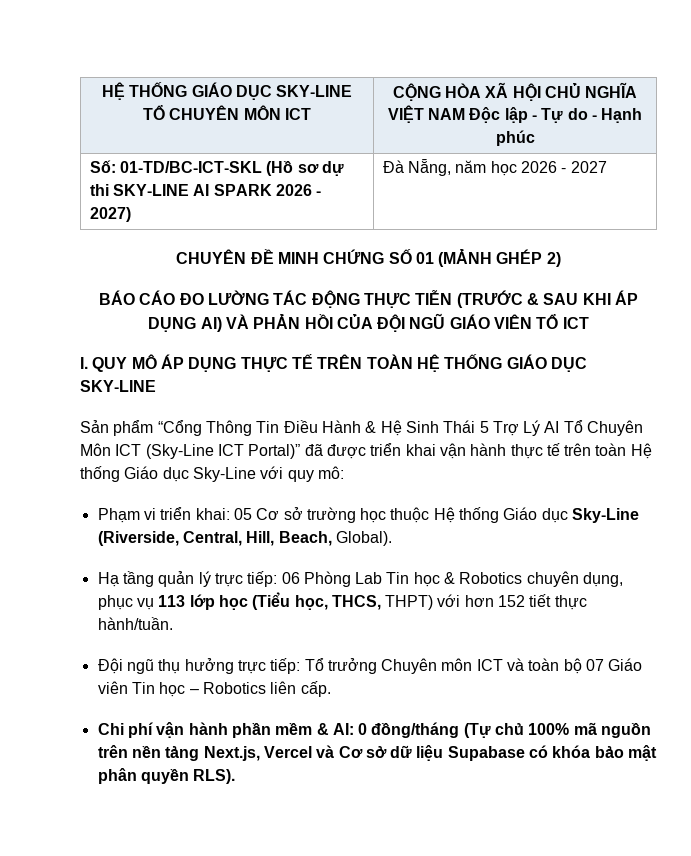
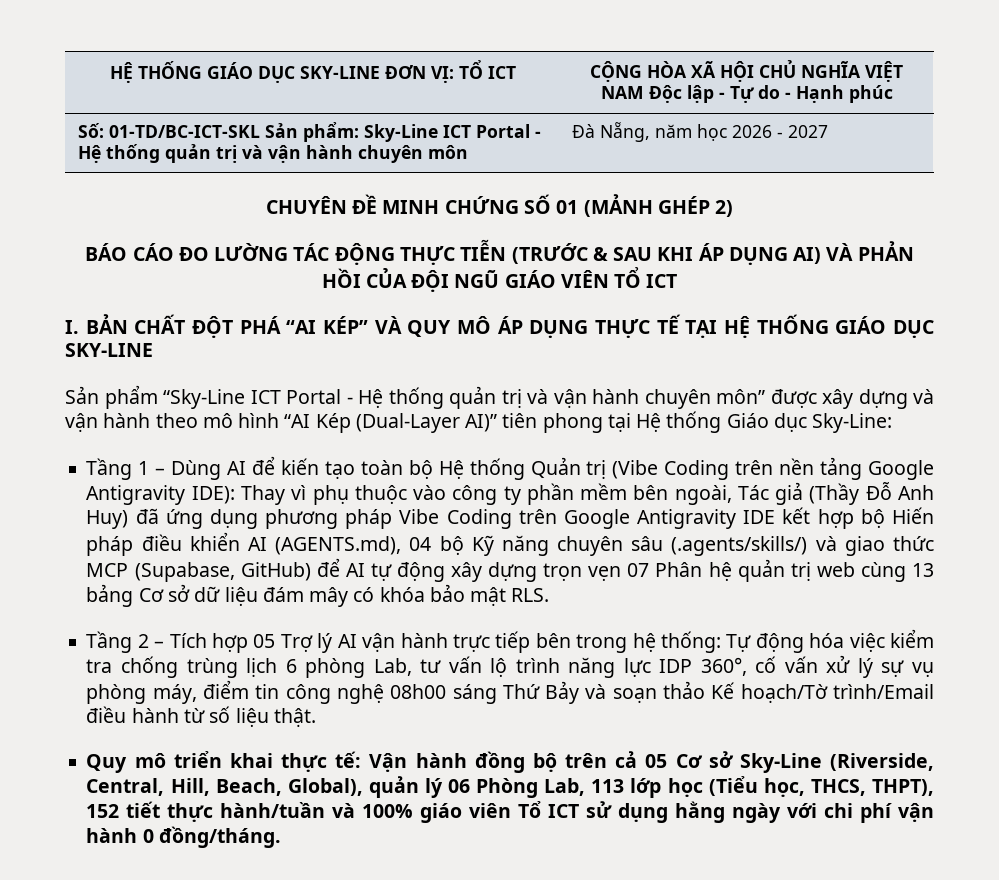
[101,82,353,100] [143,105,281,120] HỆ THỐNG GIÁO DỤC SKY-LINE TỔ CHUYÊN MÔN -> [109,60,483,83] HỆ THỐNG GIÁO DỤC SKY-LINE ĐƠN VỊ: TỔ
[266,161,345,176] [89,184,322,196] [89,207,131,222] (Hồ sơ dự thi SKY-LINE AI SPARK 2026 - 2027) -> [265,122,542,142] [78,144,469,163] Sản phẩm: Sky-Line ICT Portal - Hệ thống quản trị và vận hành chuyên môn
(88, 363) none -> [85,314,402,338] BẢN CHẤT ĐỘT PHÁ “AI KÉP” VÀ
[317,354,413,369] TRÊN TOÀN -> [685,320,718,338] TẠI
[157,420,644,436] [80,443,652,459] [80,466,344,482] [97,507,568,523] “Cổng Thông Tin Điều Hành & Hệ Sinh Thái 5 Trợ Lý AI Tổ Chuyên Môn ICT (Sky-Line ICT Portal)” đã được triển khai vận hành thực tế trên toàn Hệ thống Giáo dục Sky-Line với quy mô: // Phạm vi triển khai: 05 Cơ sở trường học thuộc Hệ thống Giáo dục -> [163,386,934,409] [65,411,893,433] [86,456,934,480] [86,482,934,505] [86,507,934,529] [86,532,934,556] [86,558,934,582] [86,584,550,607] [86,629,934,653] [86,655,935,678] [86,680,934,704] [86,706,316,727] [86,751,734,773] “Sky-Line ICT Portal - Hệ thống quản trị và vận hành chuyên môn” được xây dựng và vận hành theo mô hình “AI Kép (Dual-Layer AI)” tiên phong tại Hệ thống Giáo dục Sky-Line: // Tầng 1 – Dùng AI để kiến tạo toàn bộ Hệ thống Quản trị (Vibe Coding trên nền tảng Google Antigravity IDE): Thay vì phụ thuộc vào công ty phần mềm bên ngoài, Tác giả (Thầy Đỗ Anh Huy) đã ứng dụng phương pháp Vibe Coding trên Google Antigravity IDE kết hợp bộ Hiến pháp điều khiển AI (AGENTS.md), 04 bộ Kỹ năng chuyên sâu (.agents/skills/) và giao thức MCP (Supabase, GitHub) để AI tự động xây dựng trọn vẹn 07 Phân hệ quản trị web cùng 13 bảng Cơ sở dữ liệu đám mây có khóa bảo mật RLS. // Tầng 2 – Tích hợp 05 Trợ lý AI vận hành trực tiếp bên trong hệ thống: Tự động hóa việc kiểm tra chống trùng lịch 6 phòng Lab, tư vấn lộ trình năng lực IDP 360°, cố vấn xử lý sự vụ phòng máy, điểm tin công nghệ 08h00 sáng Thứ Bảy và soạn thảo Kế hoạch/Tờ trình/Email điều hành từ số liệu thật. // Quy mô triển khai thực tế: Vận hành đồng bộ trên cả 05 Cơ sở
[335,531,392,546] [97,571,624,587] [97,595,154,610] Global). // Hạ tầng quản lý trực tiếp: 06 Phòng Lab Tin học & Robotics chuyên dụng, phục vụ -> [287,776,586,798] Global), quản lý 06 Phòng Lab,
[385,594,587,610] [97,617,173,630] [97,658,643,674] [97,681,331,697] [97,722,652,738] [97,745,658,761] [97,768,236,784] THPT) với hơn 152 tiết thực hành/tuần. // Đội ngũ thụ hưởng trực tiếp: Tổ trưởng Chuyên môn ICT và toàn bộ 07 Giáo viên Tin học – Robotics liên cấp. // Chi phí vận hành phần mềm & AI: 0 đồng/tháng (Tự chủ 100% mã nguồn trên nền tảng Next.js, Vercel và Cơ sở dữ liệu Supabase có khóa bảo mật phân quyền RLS). -> [872,779,935,796] [86,801,935,823] [86,826,281,848] THPT), 152 tiết thực hành/tuần và 100% giáo viên Tổ ICT sử dụng hằng ngày với chi phí vận hành 0 đồng/tháng.

